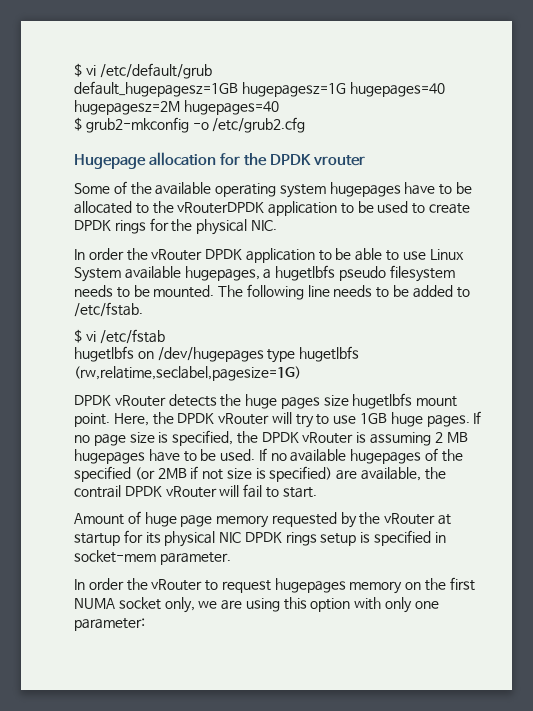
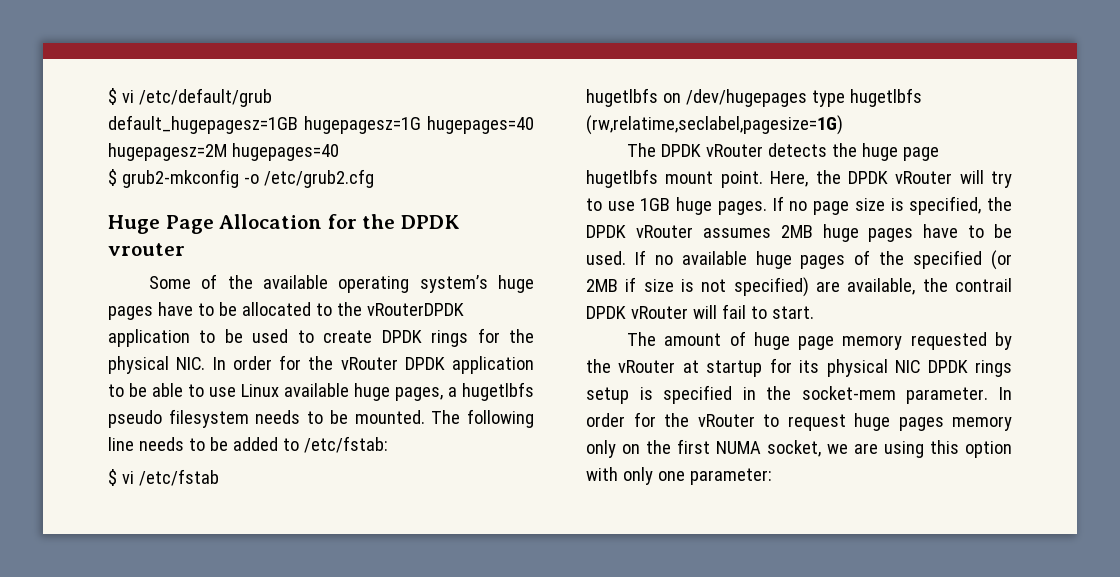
[74,152,216,169] Hugepage allocation -> [108,214,323,234] Huge Page Allocation
[279,182,401,198] system hugepages -> [419,275,534,293] [108,306,153,320] system’s huge pages
[74,248,124,260] // In order -> [212,355,301,370] In order for
[74,266,260,282] System available hugepages, -> [284,383,443,401] available huge pages,
[74,302,143,317] /etc/fstab. -> [303,436,388,453] /etc/fstab:
(301, 373) none -> [627,143,657,157] The
[280,395,349,409] pages size -> [903,147,940,161] page
[356,432,468,446] [74,449,145,464] is assuming 2 MB hugepages -> [702,224,914,242] assumes 2MB huge pages
[350,449,422,464] hugepages -> [755,251,846,269] huge pages
[202,468,266,480] not size is -> [643,279,727,292] size is not
[74,513,124,525] Amount -> [627,332,722,346] The amount
(446, 537) none -> [766,386,792,400] the
[74,578,124,590] // In order -> [998,387,1012,400] [586,412,656,427] In order for
[274,578,403,594] hugepages memory -> [854,413,1012,431] [586,440,616,458] huge pages memory only
[118,597,195,613] socket only, -> [767,440,821,457] socket,

